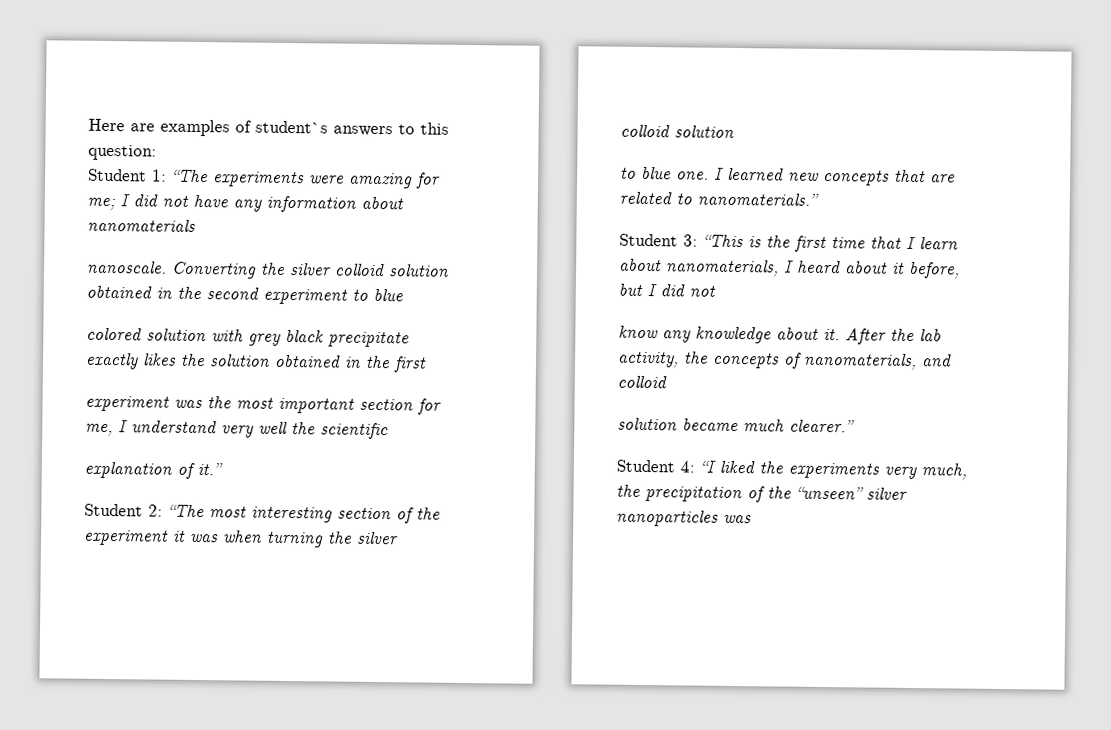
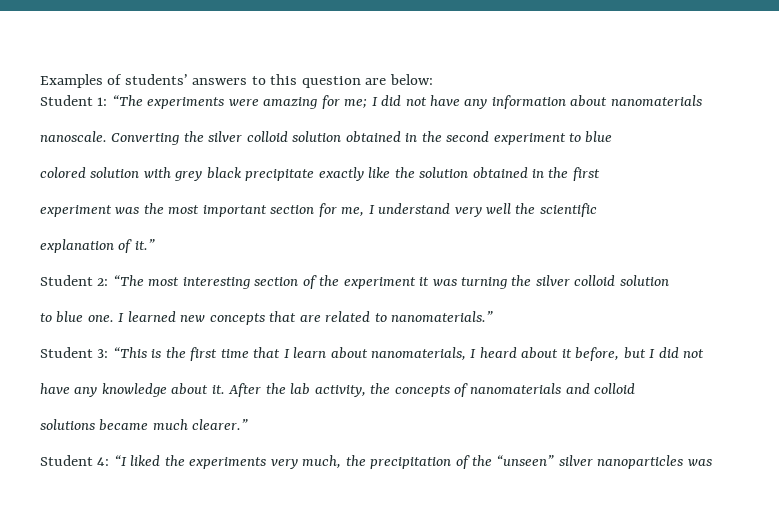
[88,118,449,137] [88,144,157,161] Here are examples of student`s answers to this question: -> [40,74,433,88] Examples of students’ answers to this question are below:
[142,353,177,366] likes -> [368,167,391,178] like
[222,530,262,543] when -> (457, 282) none
[618,325,658,339] know -> [40,383,70,394] have
[803,352,917,371] nanomaterials, -> [470,383,562,394] nanomaterials
[617,417,677,431] solution -> [40,419,95,430] solutions

